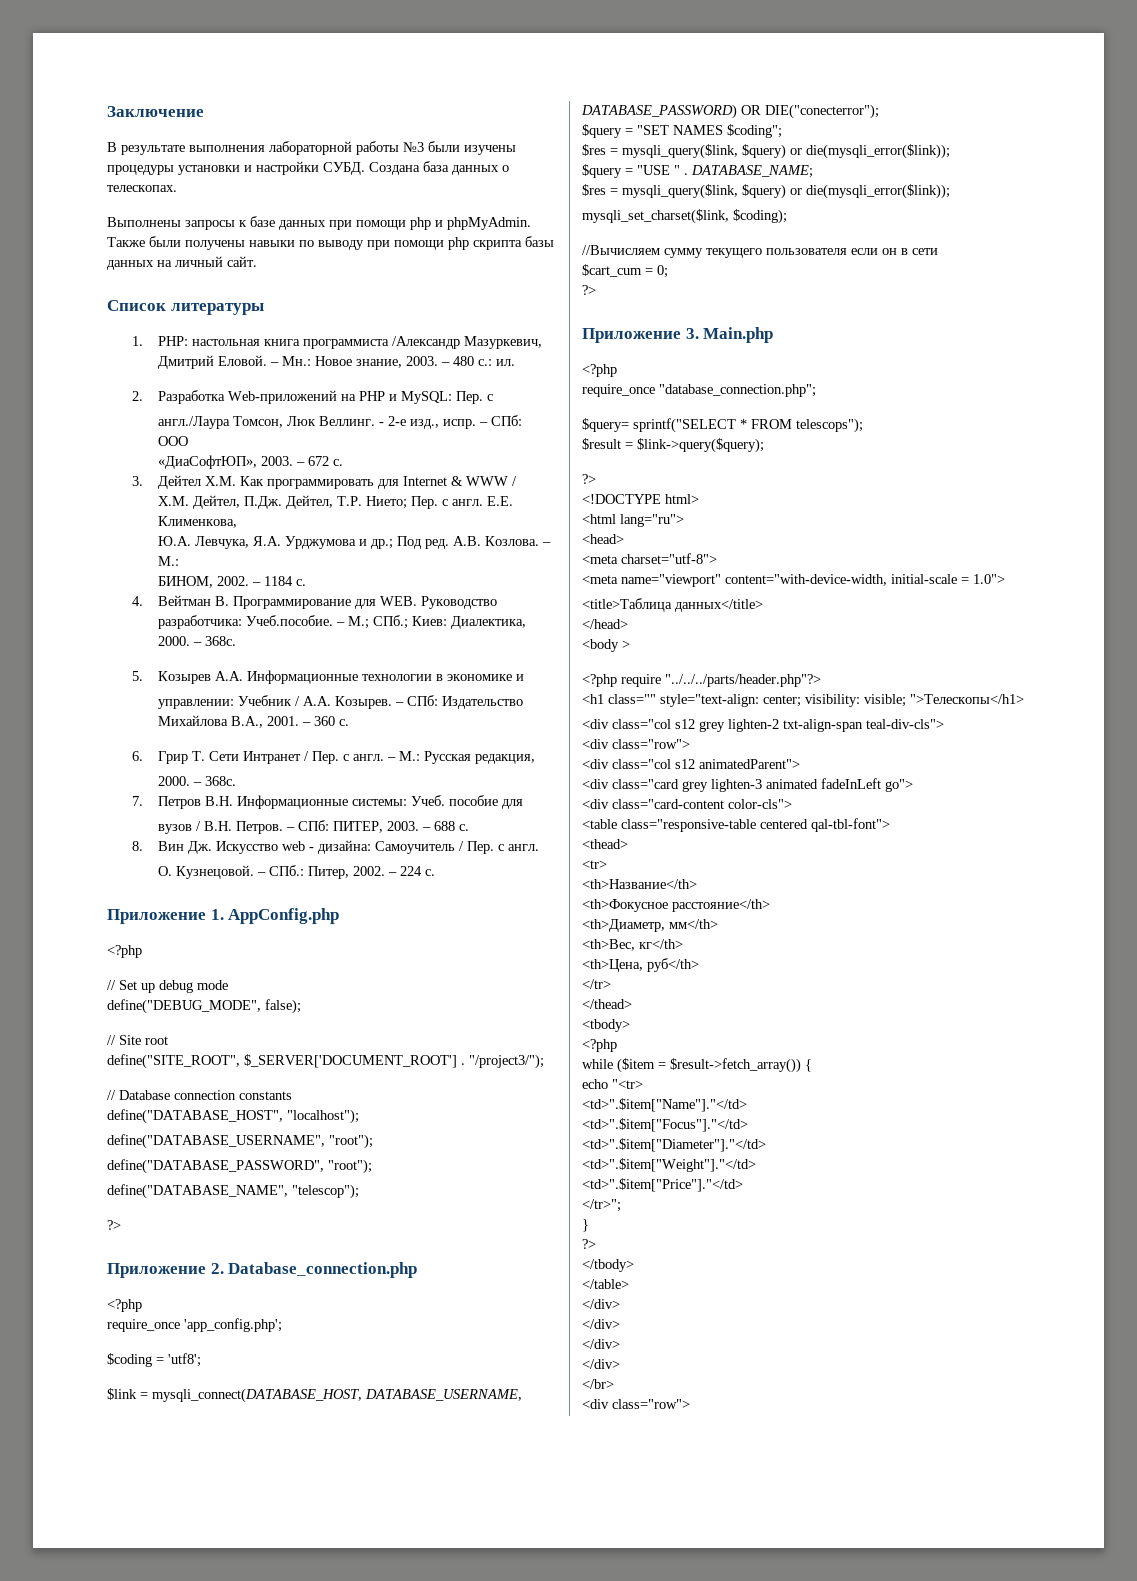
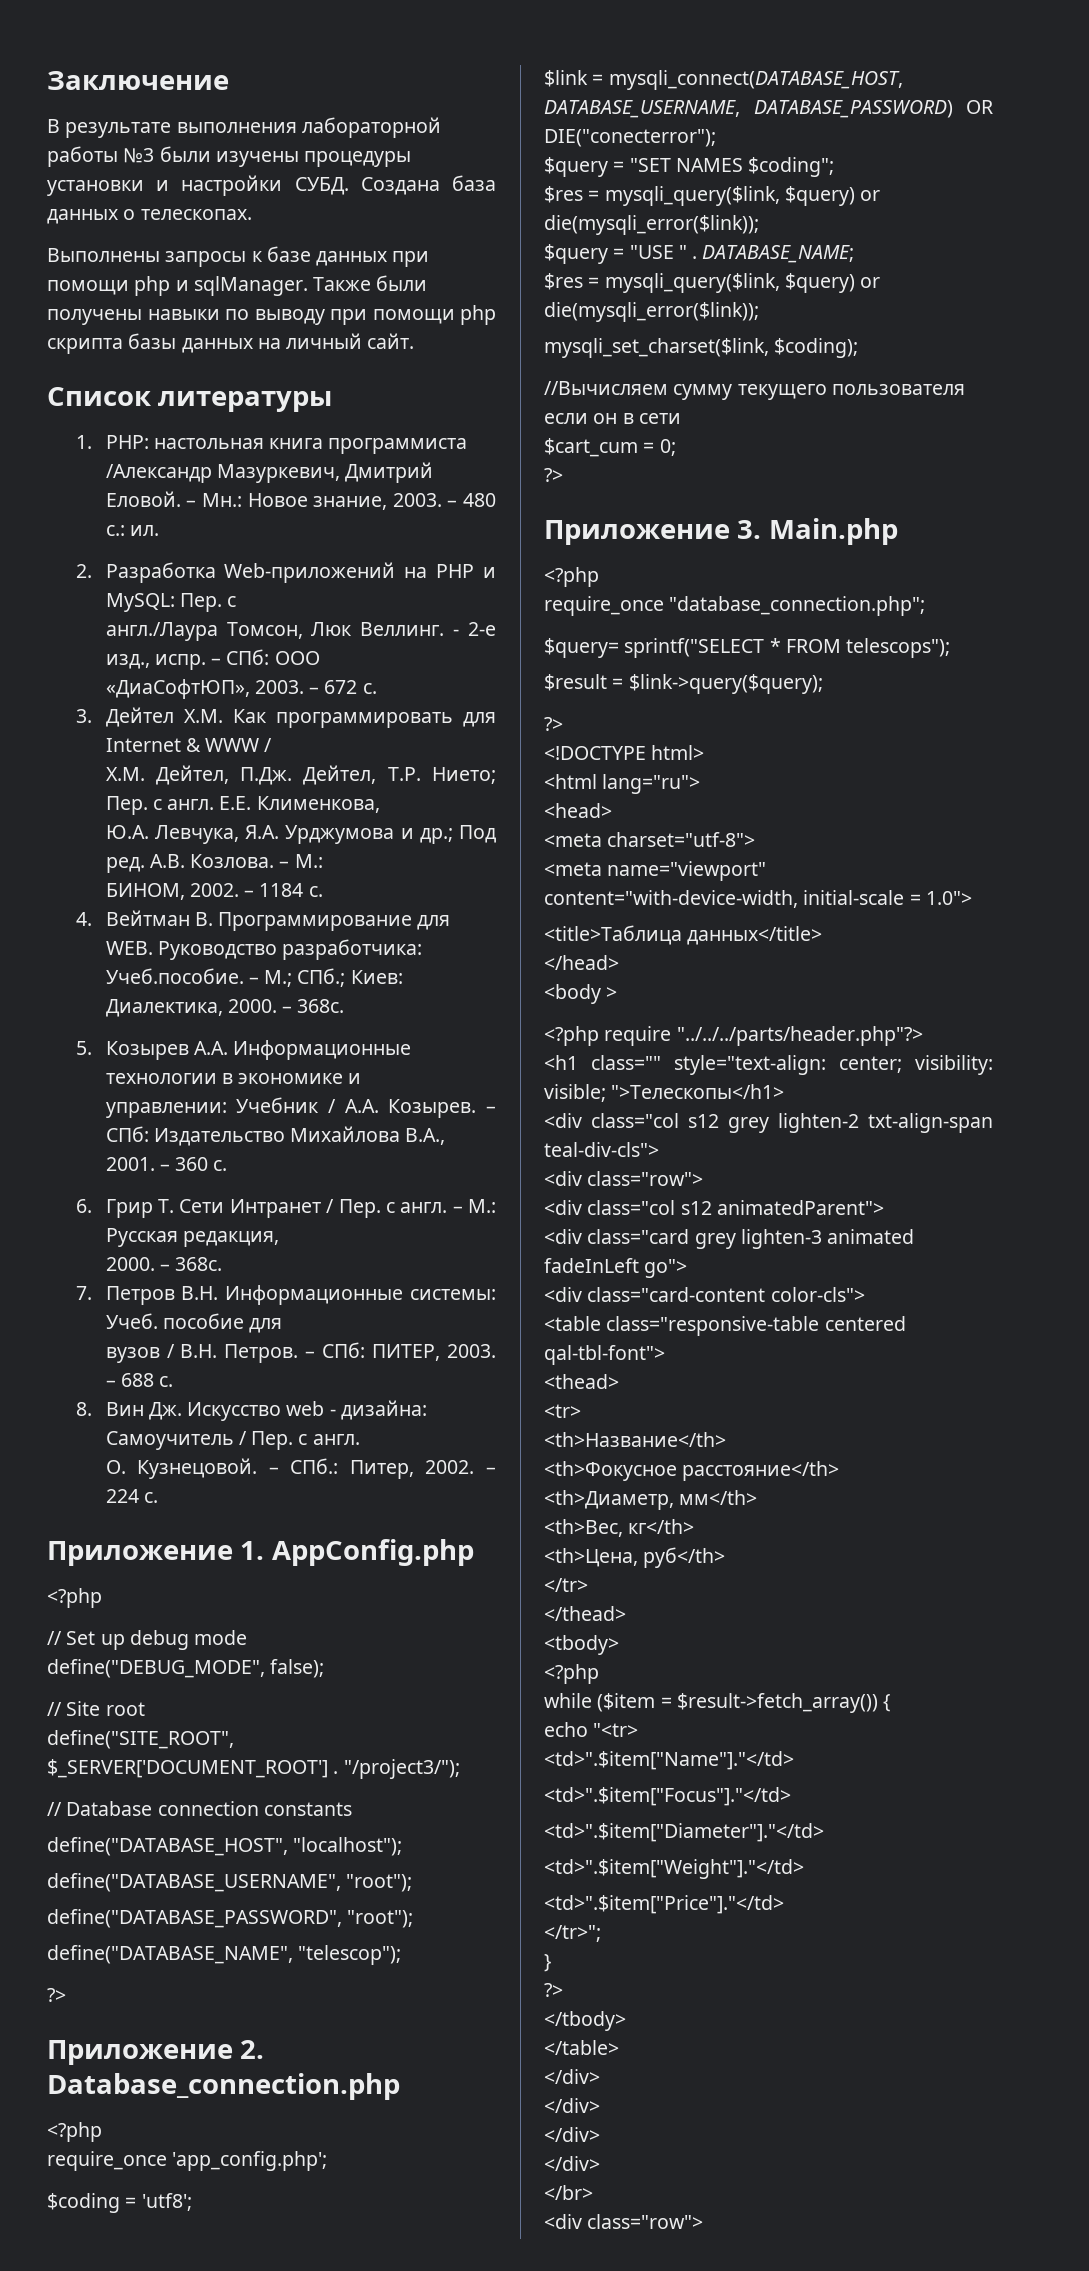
[447,217,531,230] phpMyAdmin. -> [193,276,308,296] sqlManager.

